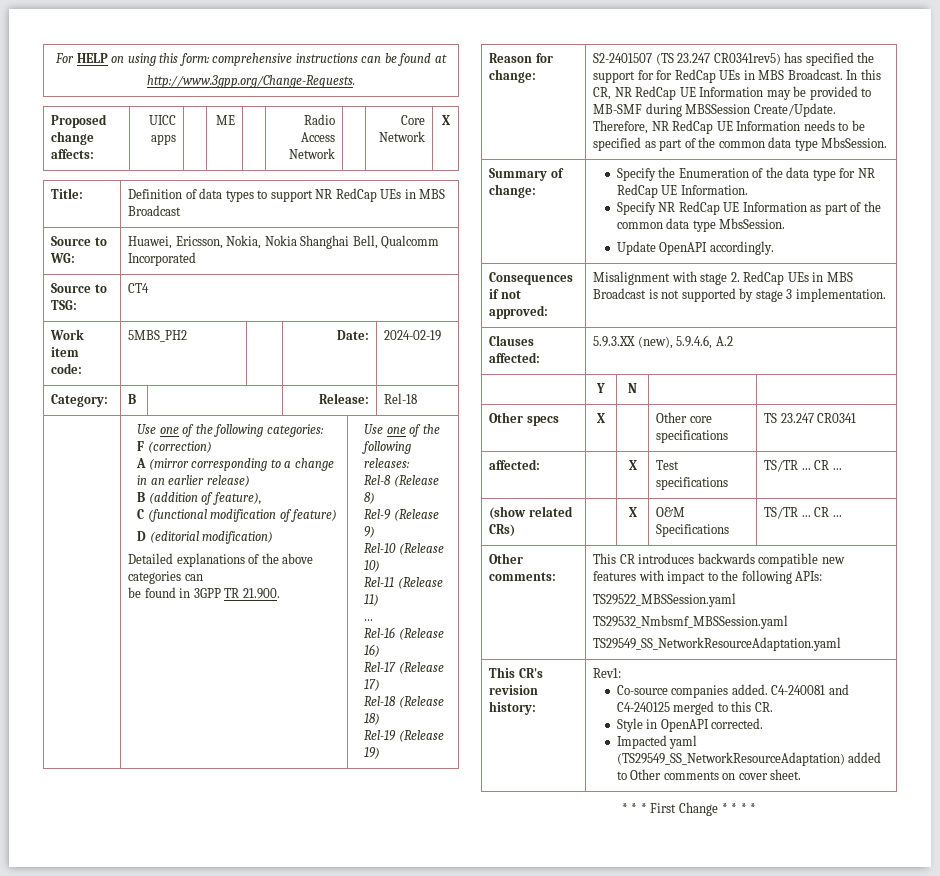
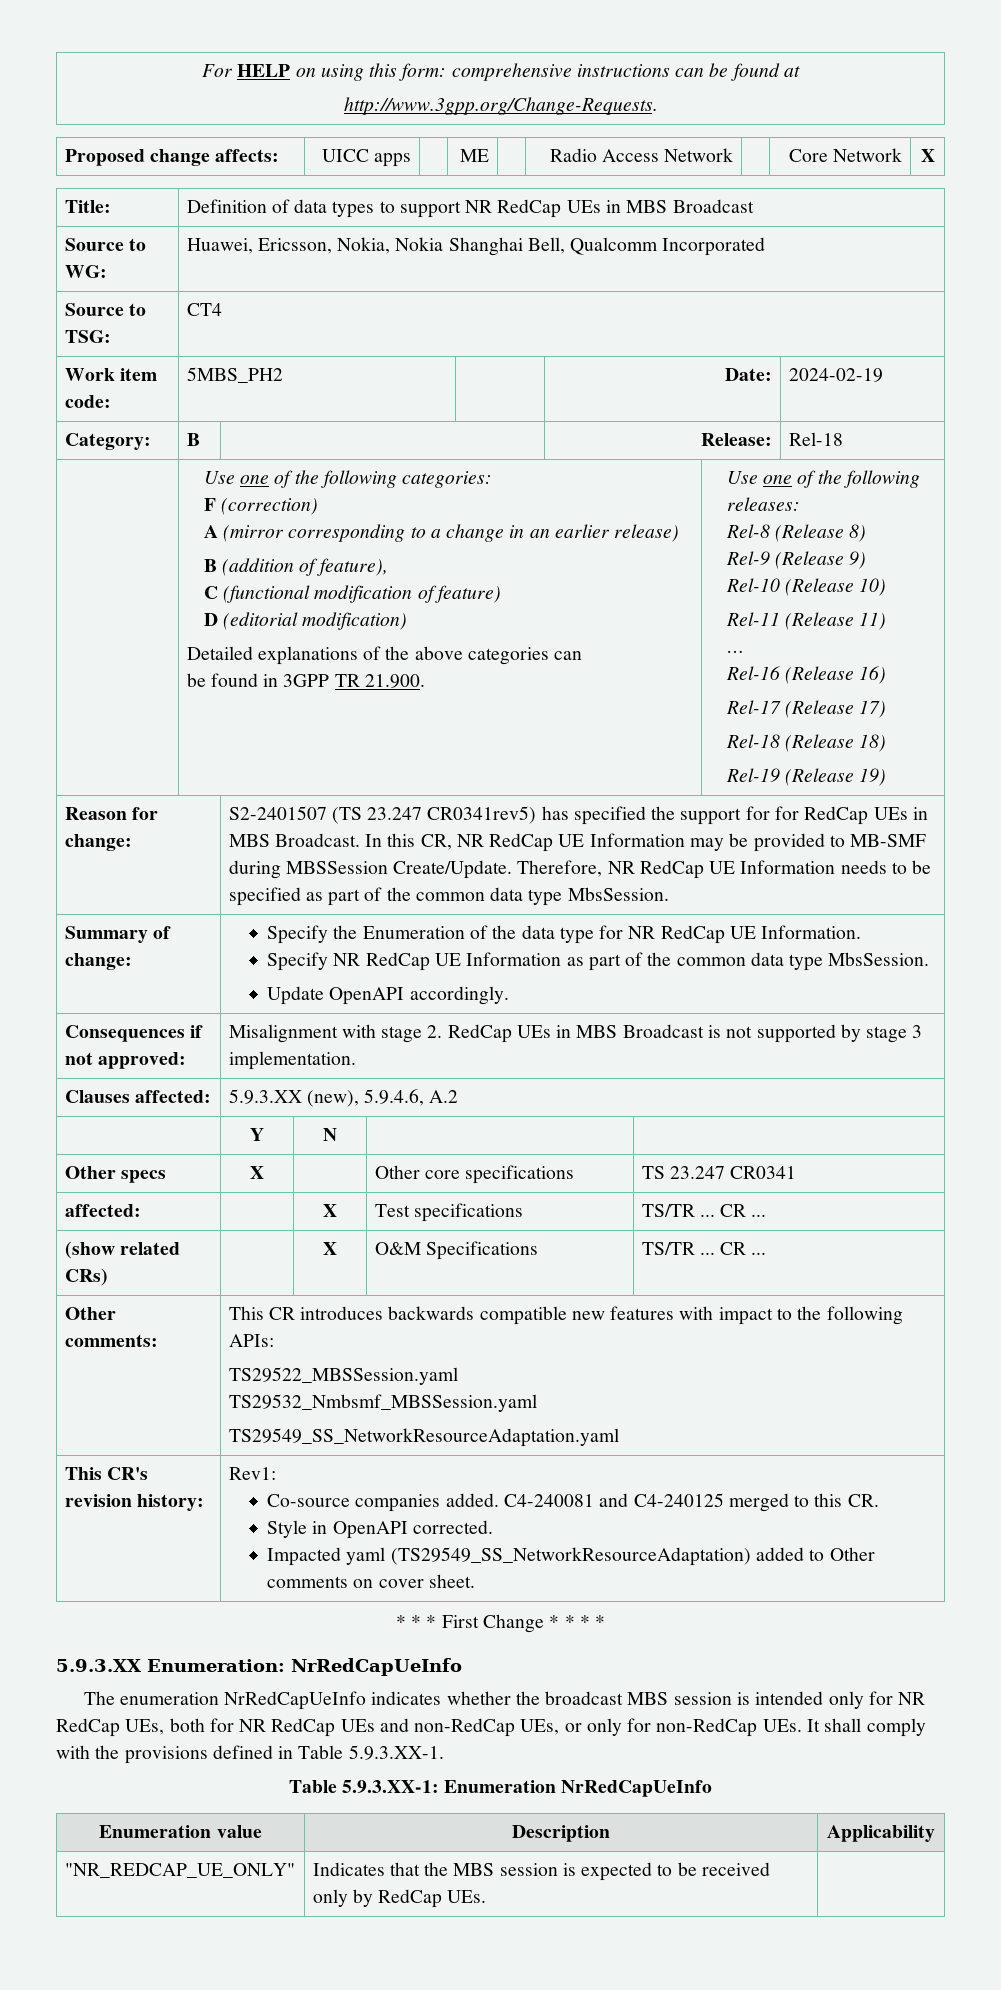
(757, 808) none -> [56,1658,462,1676] [83,1691,926,1710] [56,1718,926,1737] [56,1745,444,1764] [288,1780,713,1797] [99,1825,262,1838] [512,1825,610,1842] [827,1825,935,1842] [64,1863,295,1878] [312,1862,771,1881] [312,1889,487,1908] // 5.9.3.XX Enumeration: NrRedCapUeInfo // The enumeration NrRedCapUeInfo indicates whether the broadcast MBS session is intended only for NR RedCap UEs, both for NR RedCap UEs and non-RedCap UEs, or only for non-RedCap UEs. It shall comply with the provisions defined in Table 5.9.3.XX-1. // Table 5.9.3.XX-1: Enumeration NrRedCapUeInfo // Enumeration value | Description | Applicability // "NR_REDCAP_UE_ONLY" | Indicates that the MBS session is expected to be received only by RedCap UEs. |

